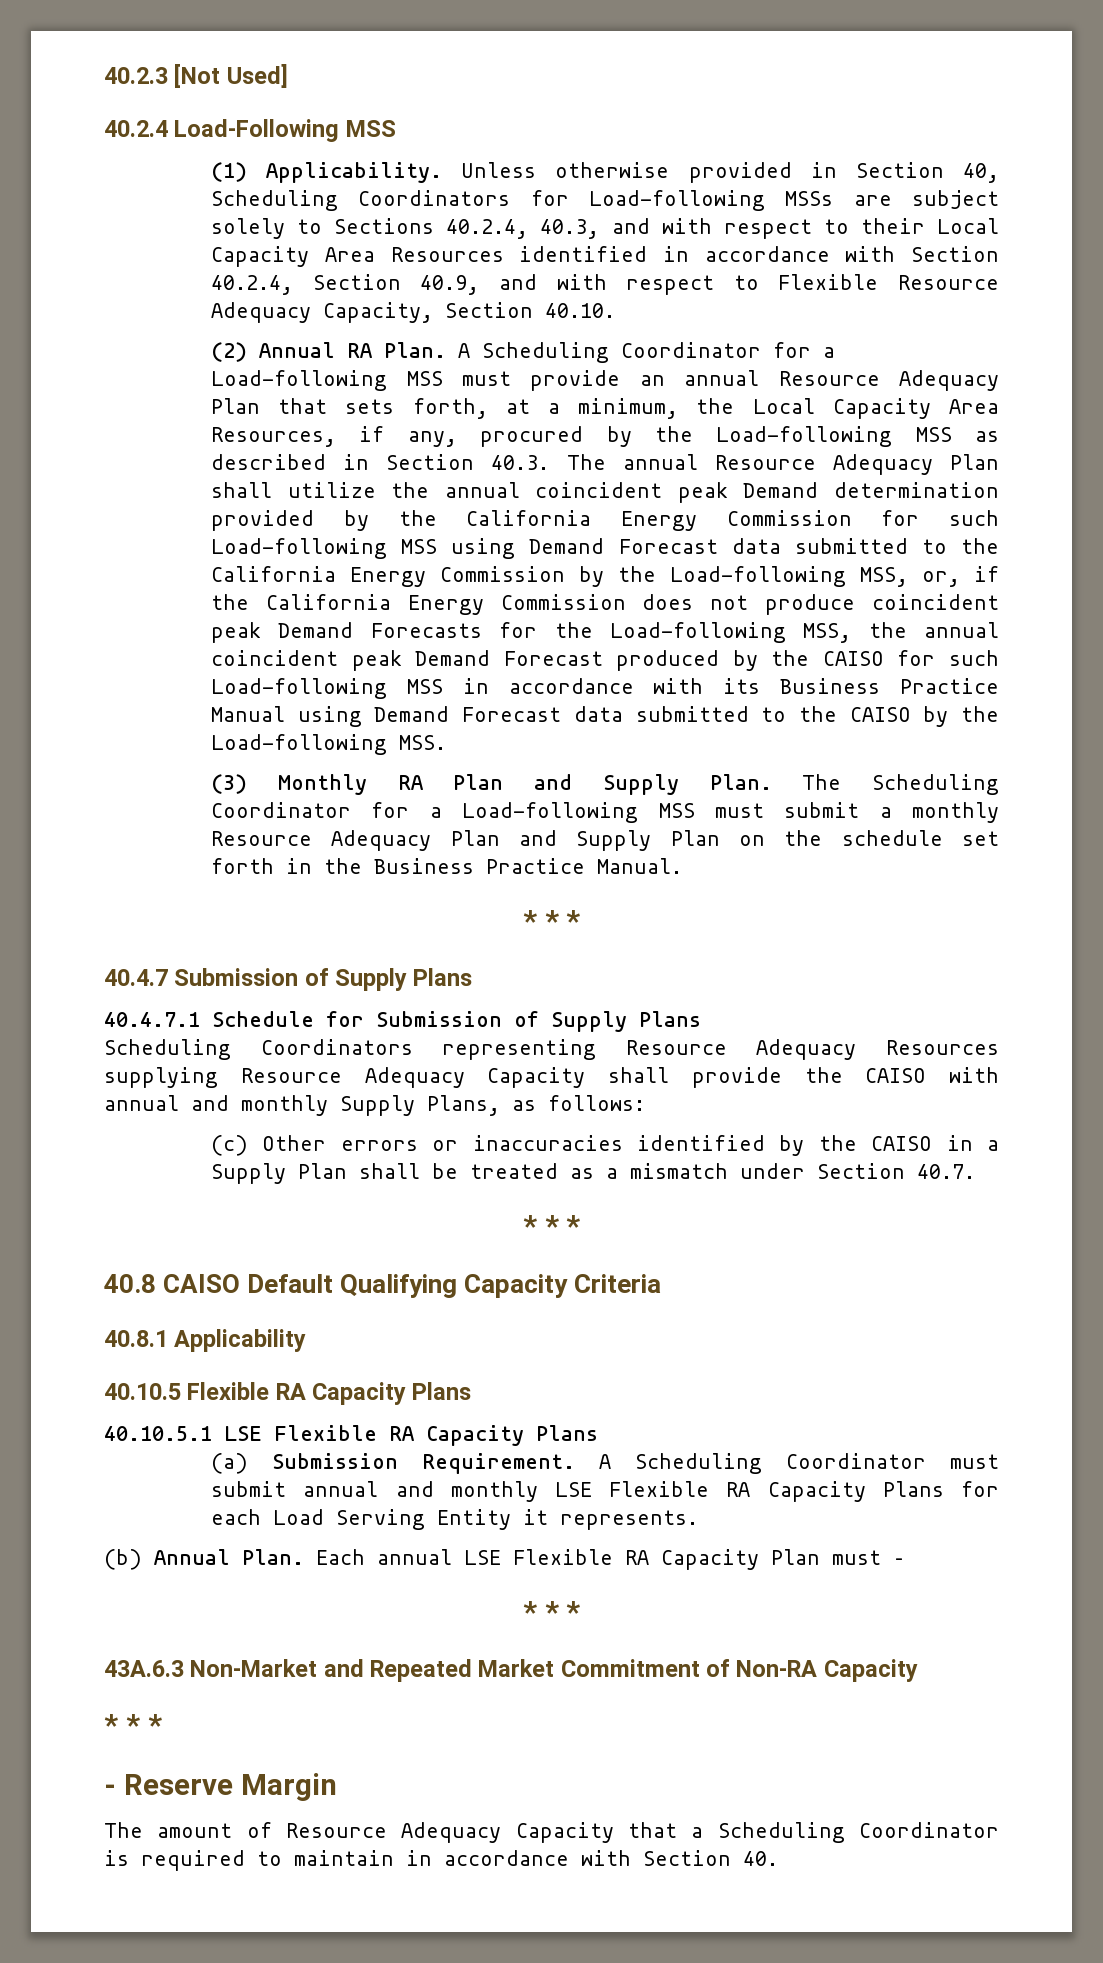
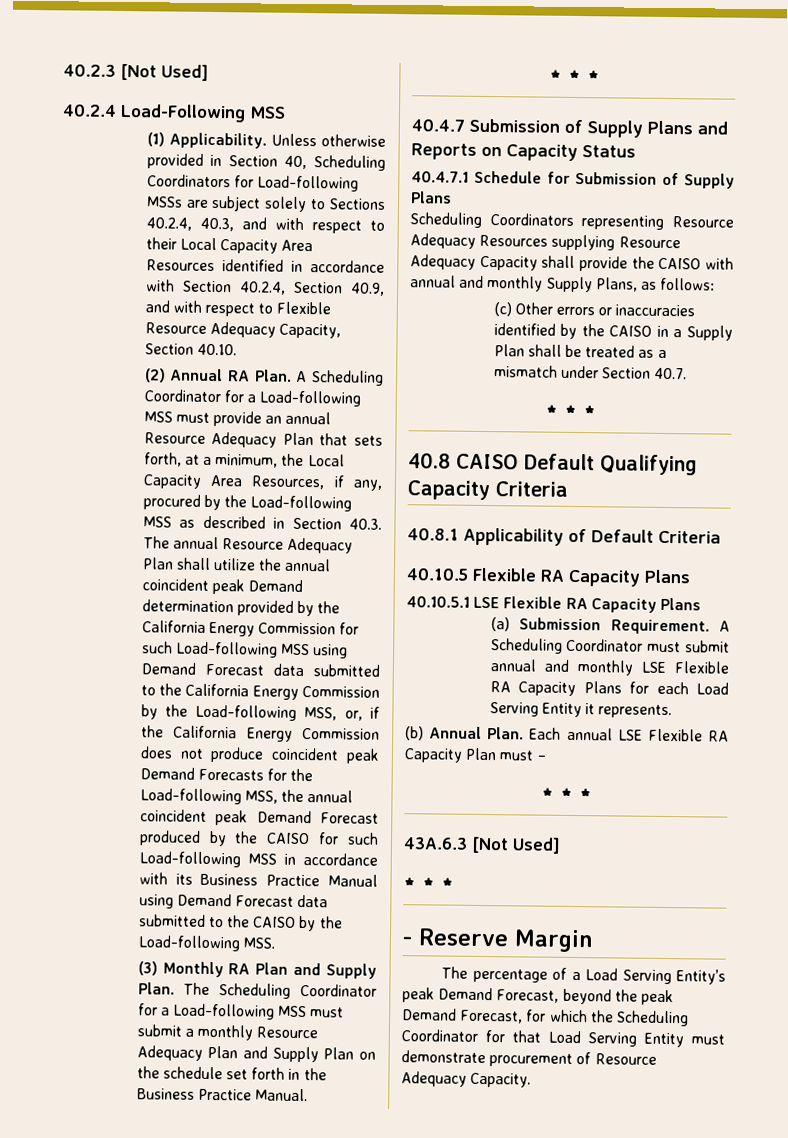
(473, 977) none -> [697,121,728,135] [411,143,636,161] and Reports on Capacity Status
(307, 1340) none -> [568,528,721,544] of Default Criteria
[190,1659,918,1682] Non-Market and Repeated Market Commitment of Non-RA Capacity -> [471,836,561,854] [Not Used]
[157,1822,1000,1843] [104,1850,778,1871] amount of Resource Adequacy Capacity that a Scheduling Coordinator is required to maintain in accordance with Section 40. -> [472,967,726,985] [402,987,674,1006] [402,1008,689,1027] [401,1029,725,1048] [401,1050,657,1068] [401,1071,532,1088] percentage of a Load Serving Entity’s peak Demand Forecast, beyond the peak Demand Forecast, for which the Scheduling Coordinator for that Load Serving Entity must demonstrate procurement of Resource Adequacy Capacity.

